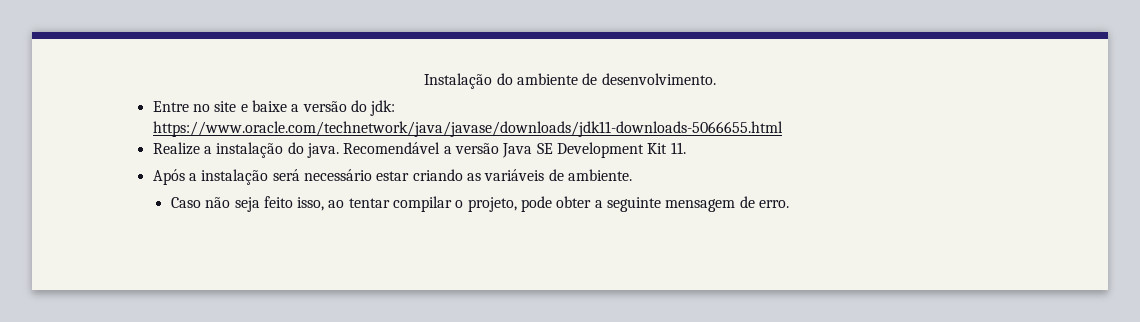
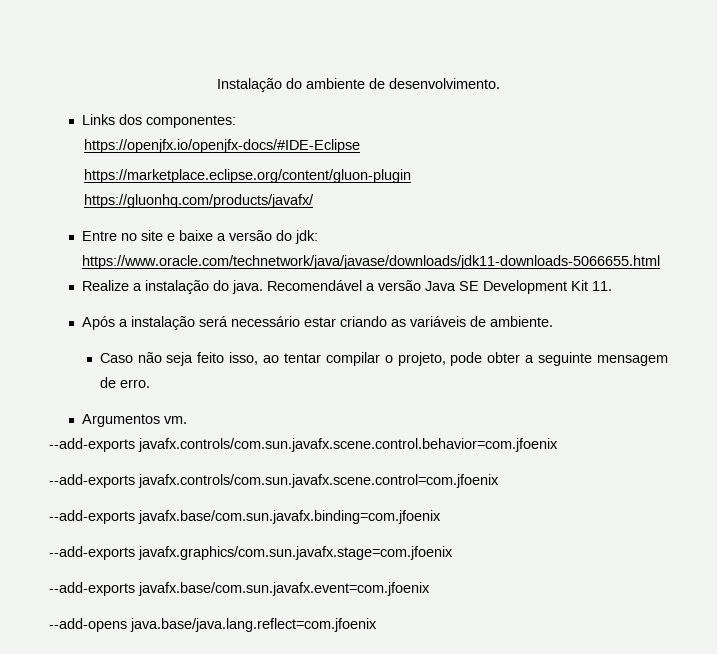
(716, 79) none -> [82,114,237,128] [83,139,360,153] [83,169,411,183] [83,194,314,208] // Links dos componentes: // https://openjfx.io/openjfx-docs/#IDE-Eclipse // https://marketplace.eclipse.org/content/gluon-plugin // https://gluonhq.com/products/javafx/
(789, 204) none -> [82,414,188,427] [49,438,558,452] [49,474,499,488] [49,510,441,524] [49,546,453,560] [49,582,430,596] [49,618,377,632] // Argumentos vm. // --add-exports javafx.controls/com.sun.javafx.scene.control.behavior=com.jfoenix // --add-exports javafx.controls/com.sun.javafx.scene.control=com.jfoenix // --add-exports javafx.base/com.sun.javafx.binding=com.jfoenix // --add-exports javafx.graphics/com.sun.javafx.stage=com.jfoenix // --add-exports javafx.base/com.sun.javafx.event=com.jfoenix // --add-opens java.base/java.lang.reflect=com.jfoenix

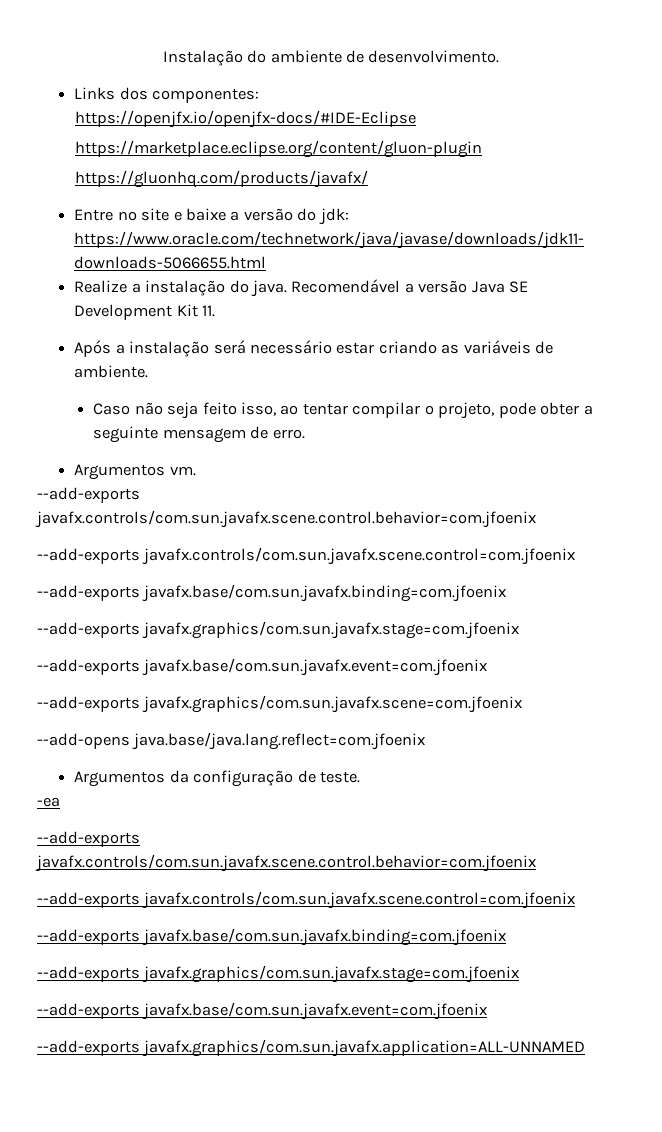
(430, 589) none -> [37,695,523,713] // --add-exports javafx.graphics/com.sun.javafx.scene=com.jfoenix
(377, 625) none -> [74,770,360,787] [37,797,60,807] [37,831,140,847] [35,854,536,872] [37,891,576,909] [37,928,507,946] [37,965,520,983] [37,1002,488,1020] [37,1039,586,1057] // Argumentos da configuração de teste. // -ea // --add-exports javafx.controls/com.sun.javafx.scene.control.behavior=com.jfoenix // --add-exports javafx.controls/com.sun.javafx.scene.control=com.jfoenix // --add-exports javafx.base/com.sun.javafx.binding=com.jfoenix // --add-exports javafx.graphics/com.sun.javafx.stage=com.jfoenix // --add-exports javafx.base/com.sun.javafx.event=com.jfoenix // --add-exports javafx.graphics/com.sun.javafx.application=ALL-UNNAMED

